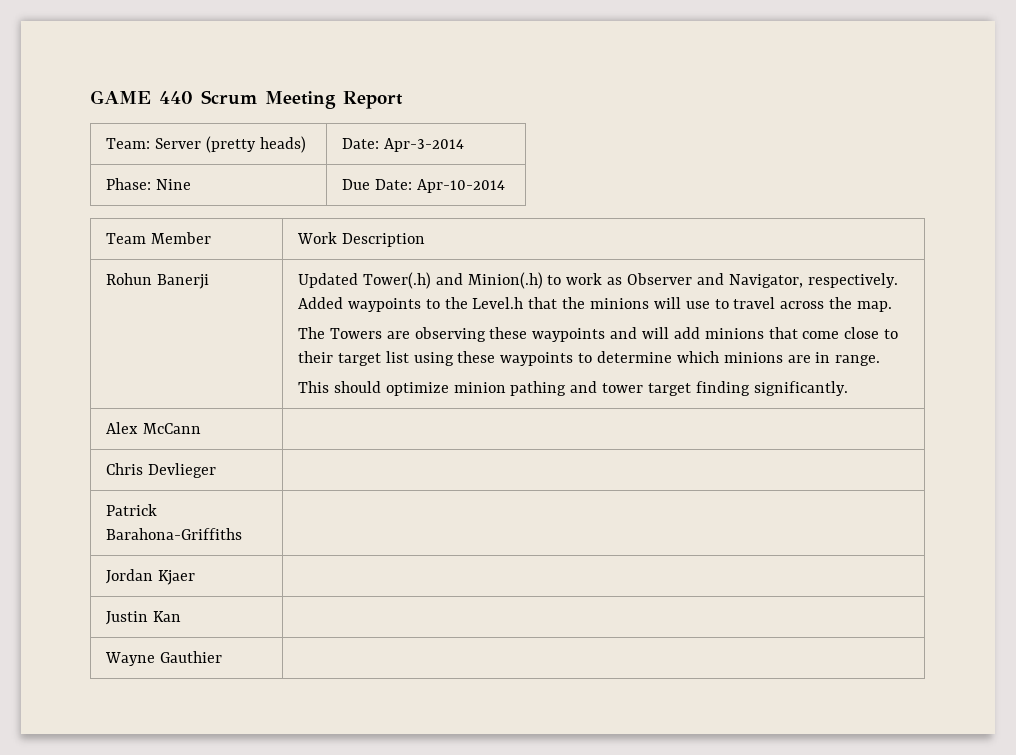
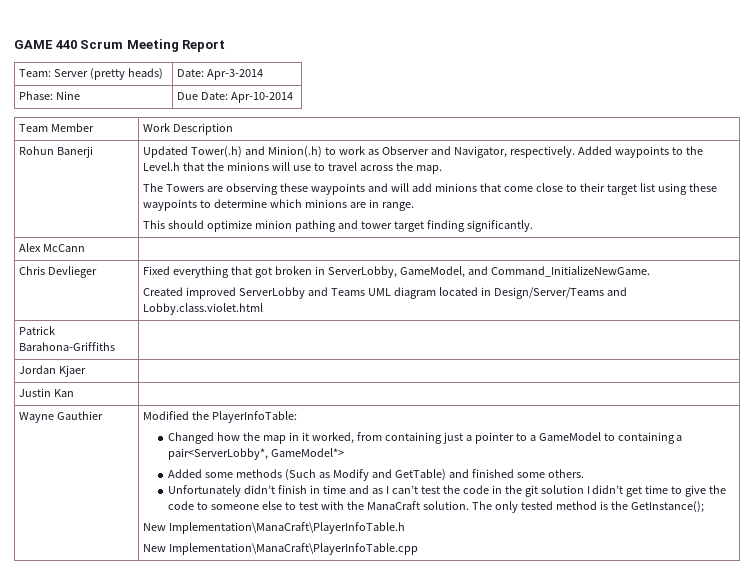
(216, 470) none -> [143,266,651,278] [143,287,628,299] [143,303,264,315] Fixed everything that got broken in ServerLobby, GameModel, and Command_InitializeNewGame. // Created improved ServerLobby and Teams UML diagram located in Design/Server/Teams and Lobby.class.violet.html
(222, 657) none -> [143,411,298,423] [167,432,683,444] [167,448,344,460] [167,469,584,481] [167,485,727,497] [167,501,704,513] [143,522,406,534] [143,543,419,555] Modified the PlayerInfoTable: // Changed how the map in it worked, from containing just a pointer to a GameModel to containing a pair<ServerLobby*, GameModel*> // Added some methods (Such as Modify and GetTable) and finished some others. // Unfortunately didn’t finish in time and as I can’t test the code in the git solution I didn’t get time to give the code to someone else to test with the ManaCraft solution. The only tested method is the GetInstance(); // New Implementation\ManaCraft\PlayerInfoTable.h // New Implementation\ManaCraft\PlayerInfoTable.cpp

